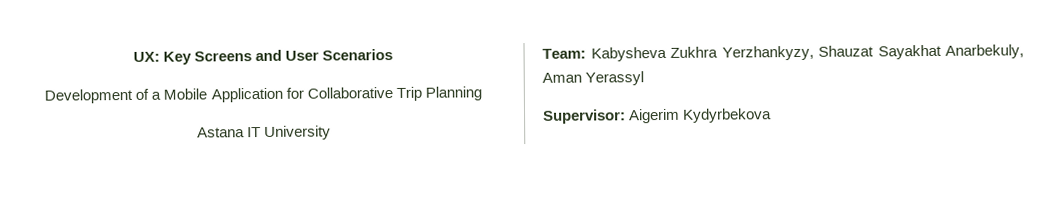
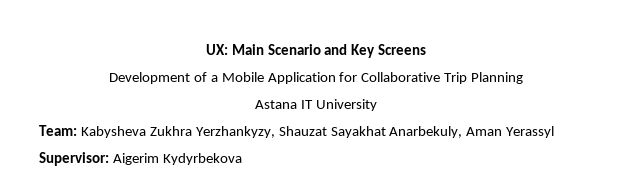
(160, 56) none -> [231,44,348,55] Main Scenario and
[255,49,394,62] and User Scenarios -> (427, 49) none

